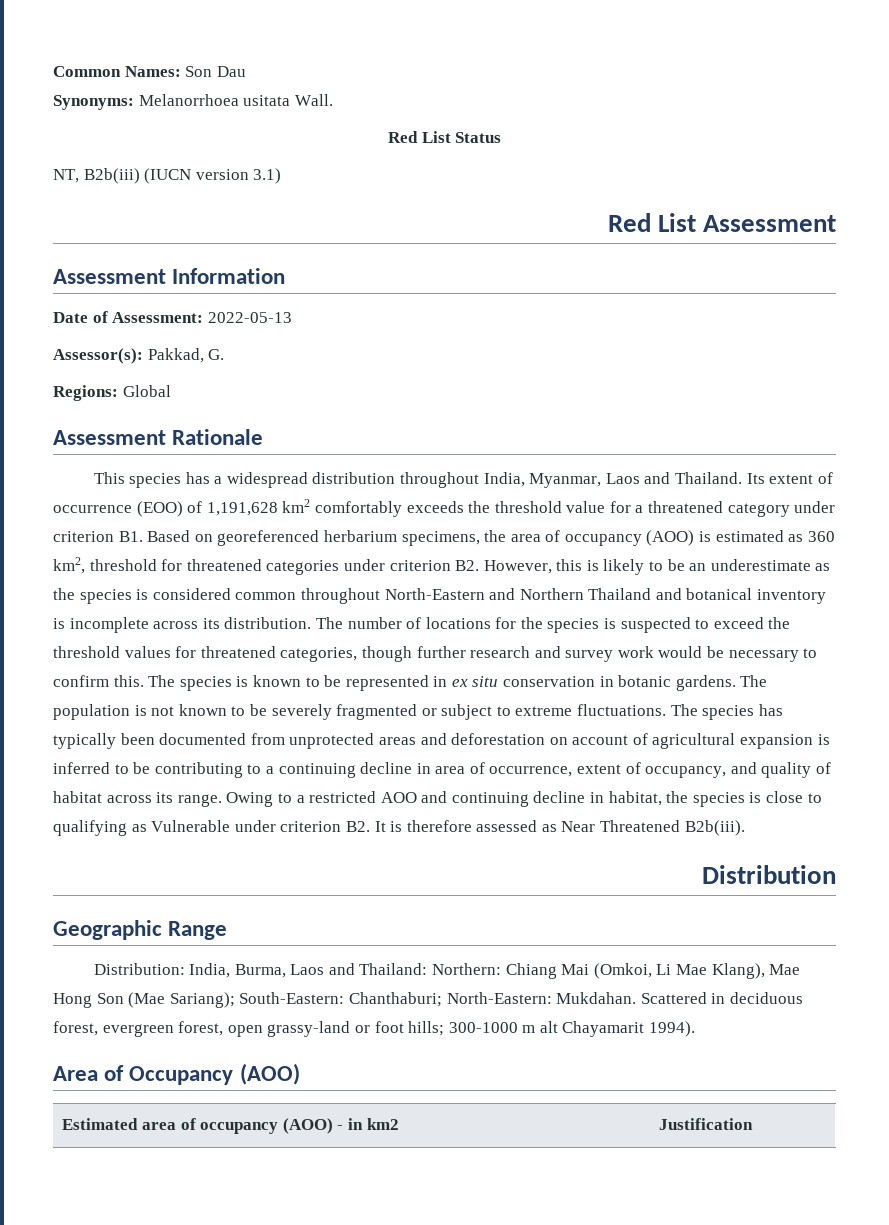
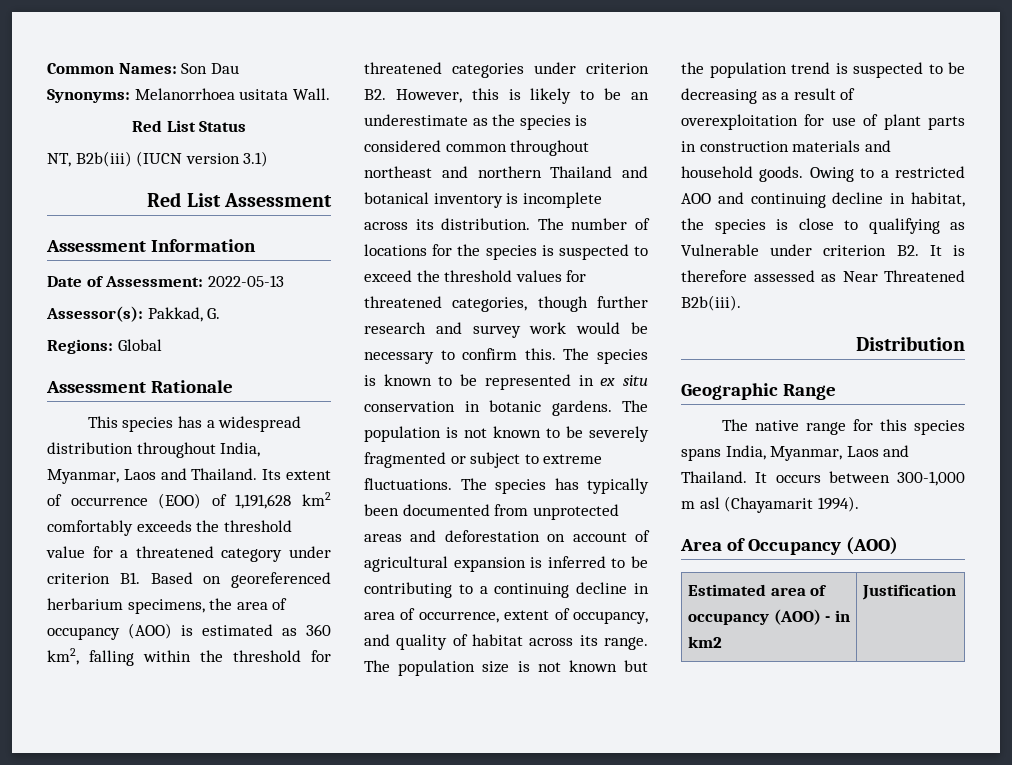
(85, 565) none -> [89,650,223,666] falling within the
[384,588,584,600] North-Eastern and Northern -> [364,166,542,178] northeast and northern
(222, 800) none -> [364,660,648,676] [681,62,965,78] [681,88,856,104] [681,114,965,130] [681,140,891,152] [681,166,804,182] The population size is not known but the population trend is suspected to be decreasing as a result of overexploitation for use of plant parts in construction materials and household goods.
[93,963,801,979] [53,992,803,1008] [53,1021,645,1037] Distribution: India, Burma, Laos and Thailand: Northern: Chiang Mai (Omkoi, Li Mae Klang), Mae Hong Son (Mae Sariang); South-Eastern: Chanthaburi; North-Eastern: Mukdahan. Scattered in deciduous forest, evergreen forest, open grassy-land or foot hills; 300-1000 m alt Chayamarit -> [721,419,965,435] [681,445,910,461] [681,471,965,486] [681,496,814,513] The native range for this species spans India, Myanmar, Laos and Thailand. It occurs between 300-1,000 m asl (Chayamarit

